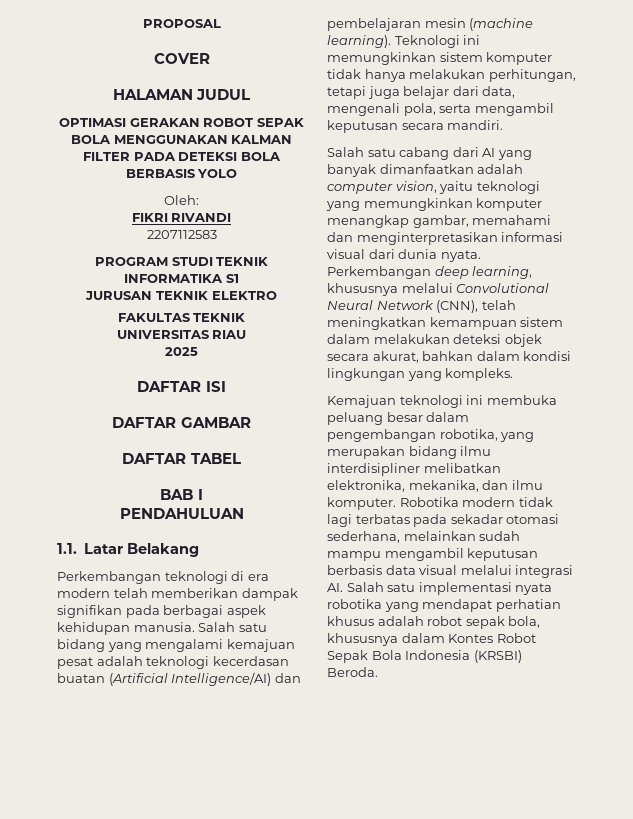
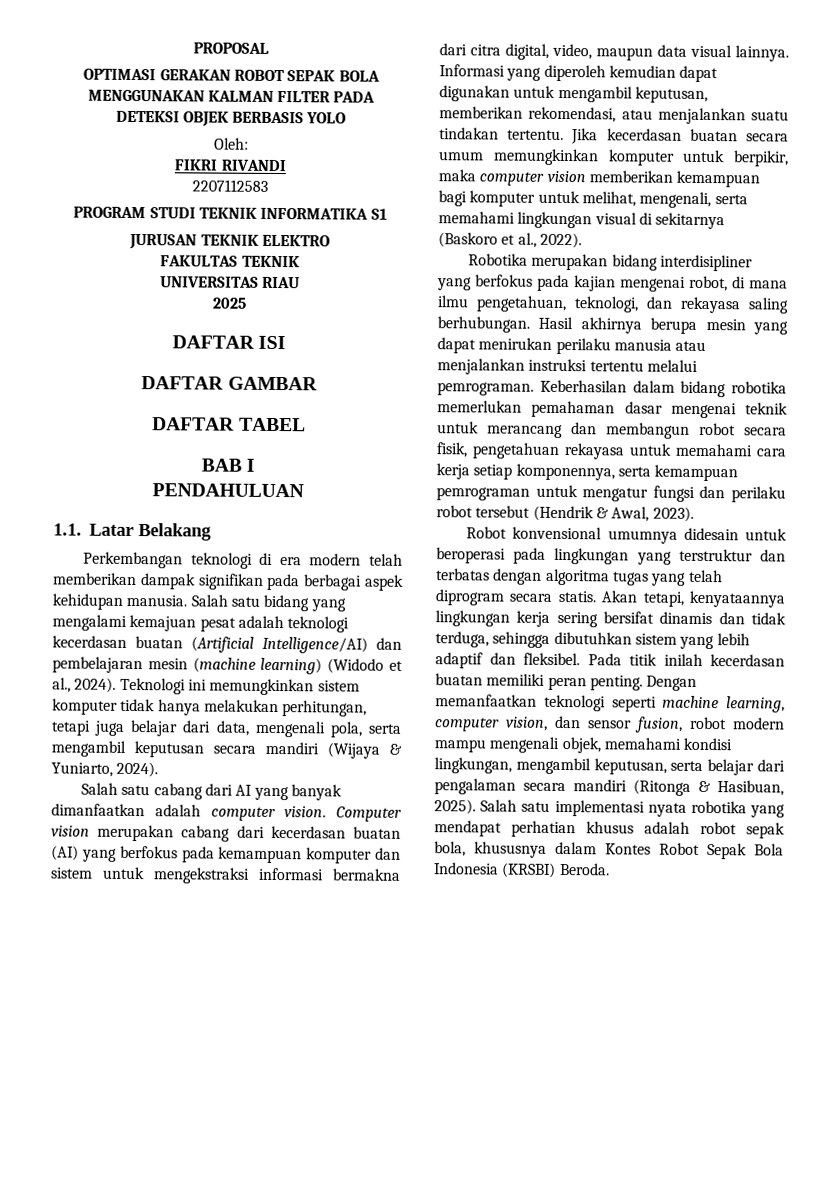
[153,53,210,64] [112,89,251,100] // COVER // HALAMAN JUDUL -> (269, 48) none
[240,152,281,161] BOLA -> [182,111,229,127] OBJEK
[327,35,391,48] learning). -> [260,657,404,675] [52,677,117,693] learning) (Widodo et al., 2024).
[447,120,504,130] mandiri. -> [265,741,402,759] [51,761,159,778] mandiri (Wijaya & Yuniarto, 2024).
[395,181,540,194] [326,198,543,211] [327,215,552,228] [327,232,564,245] [327,249,481,262] [327,266,533,279] [327,283,550,296] [327,300,516,313] [327,317,564,330] [327,334,542,347] [327,351,572,363] [327,368,514,381] [327,395,557,408] [327,412,470,425] [327,429,535,442] [327,446,492,459] [327,463,501,476] [327,480,543,492] [327,497,553,510] [327,514,560,527] [327,531,521,543] [327,548,539,561] [327,565,574,578] [327,583,343,592] vision, yaitu teknologi yang memungkinkan komputer menangkap gambar, memahami dan menginterpretasikan informasi visual dari dunia nyata. Perkembangan deep learning, khususnya melalui Convolutional Neural Network (CNN), telah meningkatkan kemampuan sistem dalam melakukan deteksi objek secara akurat, bahkan dalam kondisi lingkungan yang kompleks. // Kemajuan teknologi ini membuka peluang besar dalam pengembangan robotika, yang merupakan bidang ilmu interdisipliner melibatkan elektronika, mekanika, dan ilmu komputer. Robotika modern tidak lagi terbatas pada sekadar otomasi sederhana, melainkan sudah mampu mengambil keputusan berbasis data visual melalui integrasi AI. -> [284,806,402,822] [51,824,402,842] [51,845,402,864] [50,866,401,884] [439,43,789,62] [439,64,719,83] [439,85,708,104] [439,106,789,125] [439,127,789,145] [438,148,789,167] [438,169,761,188] [438,190,748,209] [438,211,726,230] [438,232,582,249] [468,253,753,272] [437,274,788,292] [437,295,789,314] [437,316,788,335] [437,337,707,355] [437,358,698,375] [437,379,787,398] [437,400,788,419] [437,421,787,439] [436,442,786,460] [436,463,739,482] [436,484,786,503] [436,505,694,522] [466,526,787,544] [436,547,786,565] [436,568,723,586] [435,589,785,608] [435,610,786,628] [435,631,750,650] [435,652,785,669] [435,673,698,691] [435,694,785,713] [435,715,785,733] [434,736,733,754] [434,757,785,776] [434,778,784,796] [434,799,476,815] vision. Computer vision merupakan cabang dari kecerdasan buatan (AI) yang berfokus pada kemampuan komputer dan sistem untuk mengekstraksi informasi bermakna dari citra digital, video, maupun data visual lainnya. Informasi yang diperoleh kemudian dapat digunakan untuk mengambil keputusan, memberikan rekomendasi, atau menjalankan suatu tindakan tertentu. Jika kecerdasan buatan secara umum memungkinkan komputer untuk berpikir, maka computer vision memberikan kemampuan bagi komputer untuk melihat, mengenali, serta memahami lingkungan visual di sekitarnya (Baskoro et al., 2022). // Robotika merupakan bidang interdisipliner yang berfokus pada kajian mengenai robot, di mana ilmu pengetahuan, teknologi, dan rekayasa saling berhubungan. Hasil akhirnya berupa mesin yang dapat menirukan perilaku manusia atau menjalankan instruksi tertentu melalui pemrograman. Keberhasilan dalam bidang robotika memerlukan pemahaman dasar mengenai teknik untuk merancang dan membangun robot secara fisik, pengetahuan rekayasa untuk memahami cara kerja setiap komponennya, serta kemampuan pemrograman untuk mengatur fungsi dan perilaku robot tersebut (Hendrik & Awal, 2023). // Robot konvensional umumnya didesain untuk beroperasi pada lingkungan yang terstruktur dan terbatas dengan algoritma tugas yang telah diprogram secara statis. Akan tetapi, kenyataannya lingkungan kerja sering bersifat dinamis dan tidak terduga, sehingga dibutuhkan sistem yang lebih adaptif dan fleksibel. Pada titik inilah kecerdasan buatan memiliki peran penting. Dengan memanfaatkan teknologi seperti machine learning, computer vision, dan sensor fusion, robot modern mampu mengenali objek, memahami kondisi lingkungan, mengambil keputusan, serta belajar dari pengalaman secara mandiri (Ritonga & Hasibuan, 2025).

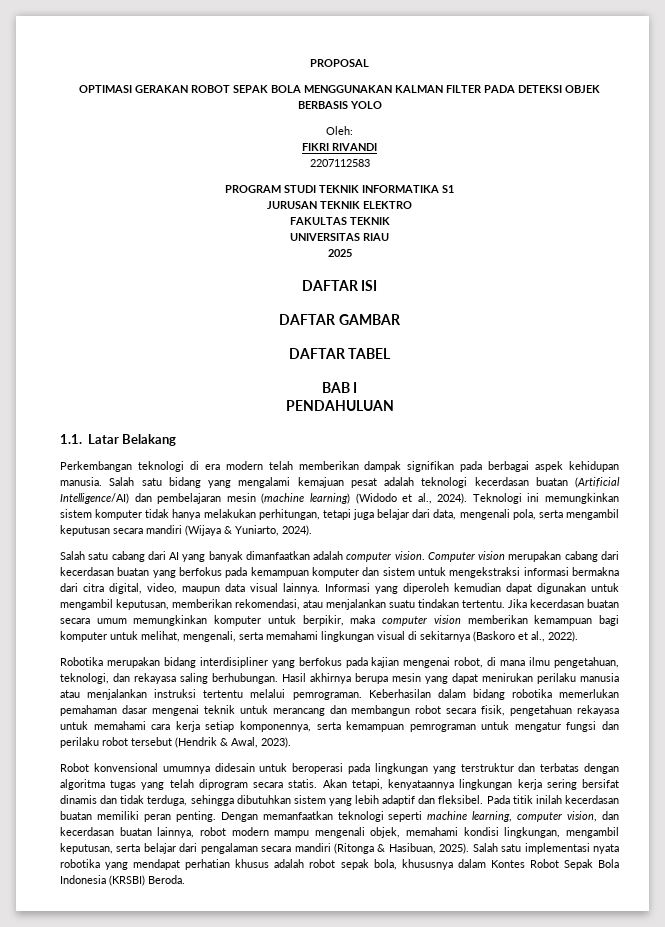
[51,845,79,861] (AI) -> (150, 571) none
[588,716,683,733] sensor fusion, -> [60,827,195,838] kecerdasan buatan lainnya,

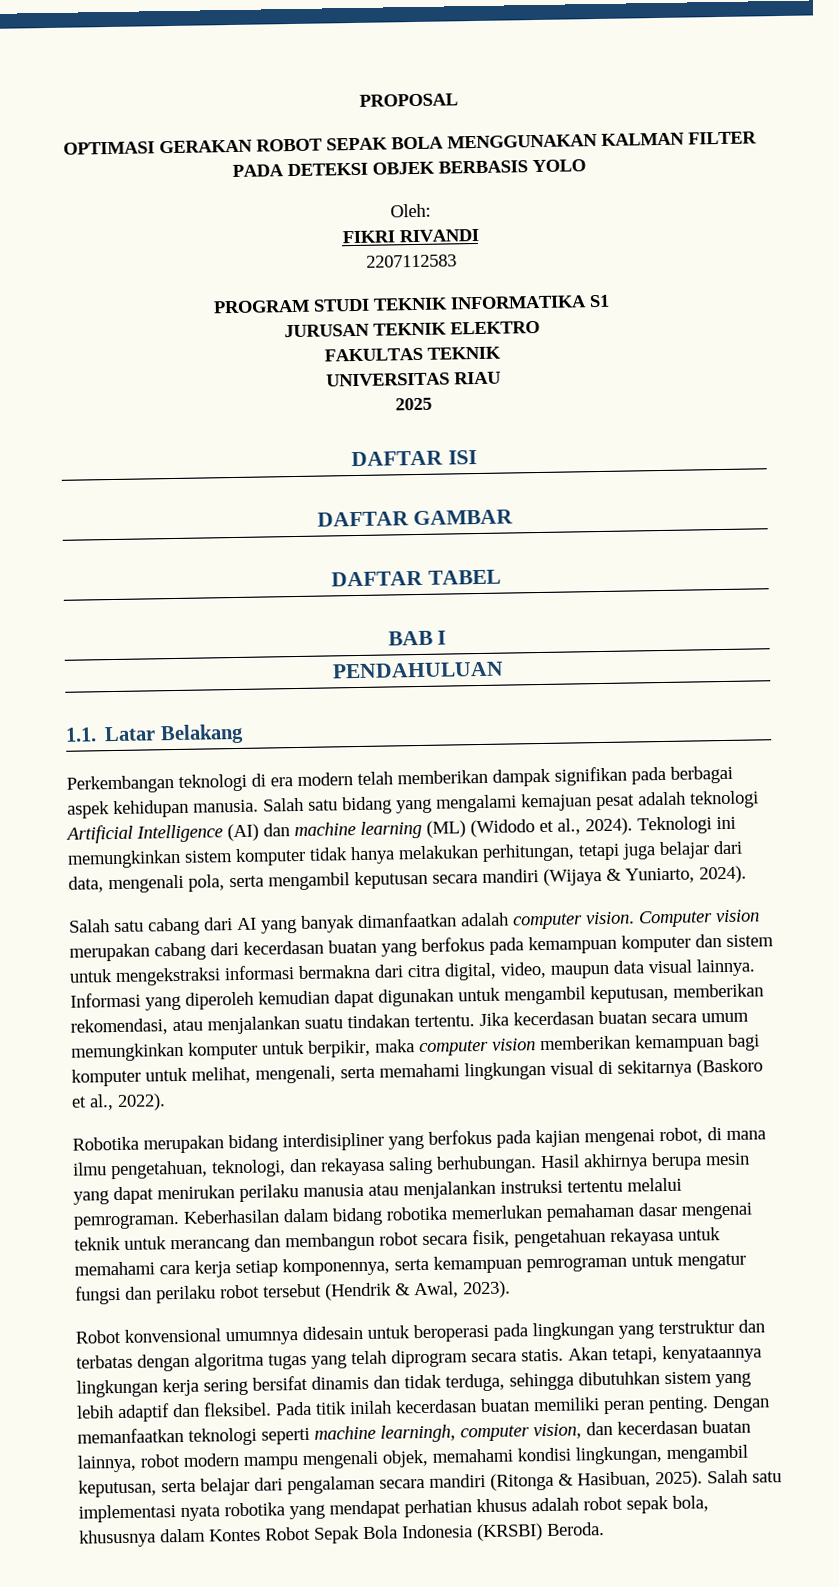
[474,477,620,488] [60,493,350,504] kecerdasan buatan (Artificial Intelligence/AI) dan pembelajaran mesin (machine learning) -> [65,820,466,844] Artificial Intelligence (AI) dan machine learning (ML)
[472,811,513,822] learning, -> [380,1424,456,1443] learningh,

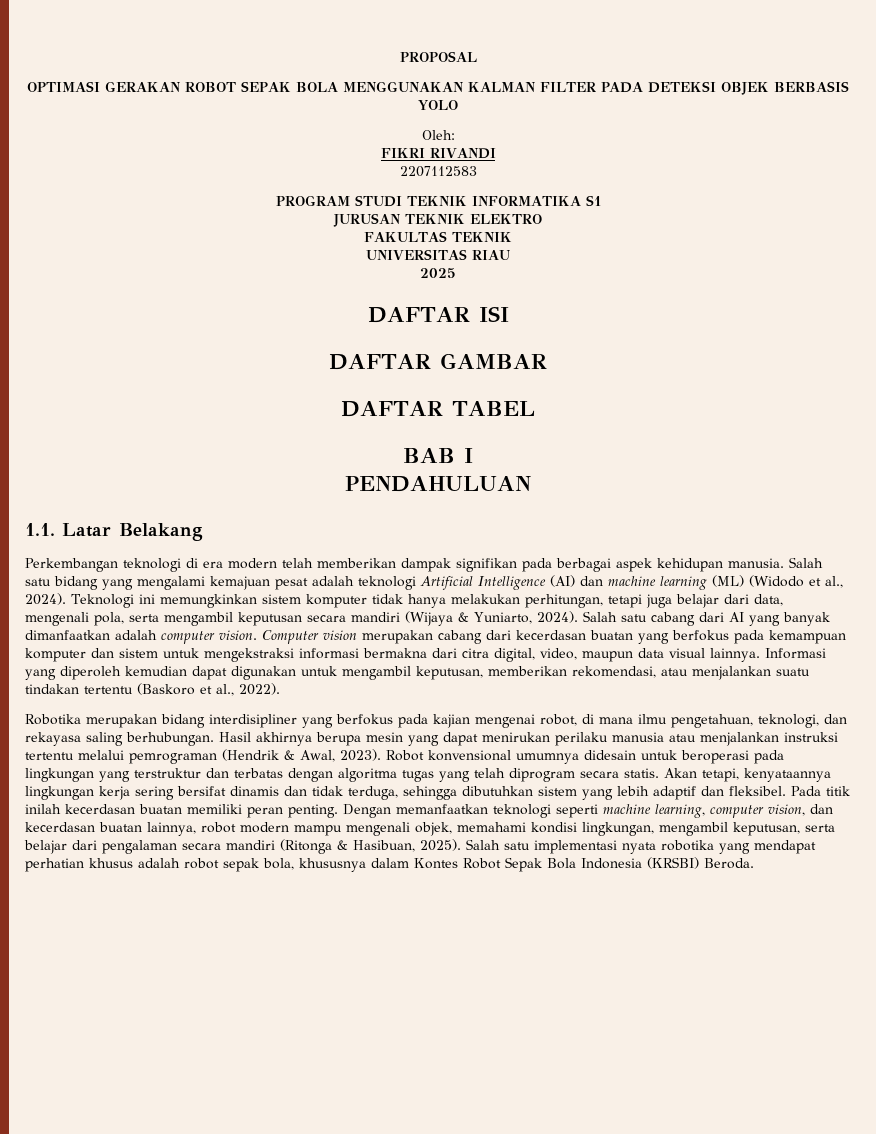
(747, 874) // -> (578, 617) none
[414,1010,749,1028] [71,1033,760,1062] [71,1059,692,1087] tertentu. Jika kecerdasan buatan secara umum memungkinkan komputer untuk berpikir, maka computer vision memberikan kemampuan bagi komputer untuk melihat, mengenali, serta memahami lingkungan visual di sekitarnya -> [84,686,133,694] tertentu
[73,1202,753,1230] [74,1227,721,1254] [74,1252,746,1278] [75,1283,322,1305] pemrograman. Keberhasilan dalam bidang robotika memerlukan pemahaman dasar mengenai teknik untuk merancang dan membangun robot secara fisik, pengetahuan rekayasa untuk memahami cara kerja setiap komponennya, serta kemampuan pemrograman untuk mengatur fungsi dan perilaku robot tersebut -> [129,753,217,764] pemrograman
(511, 1289) // -> (381, 755) none
[380,1424,456,1443] learningh, -> [655,804,705,818] learning,

